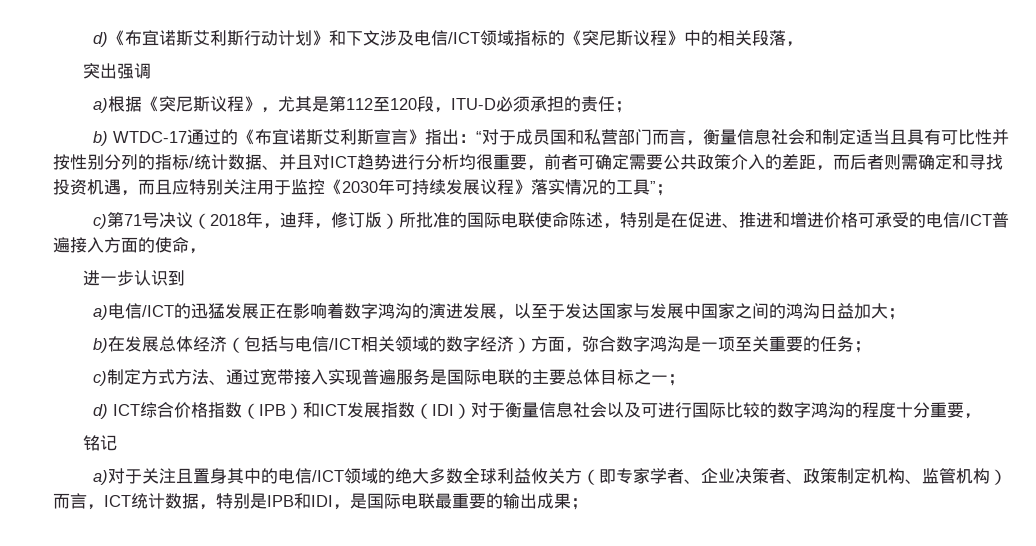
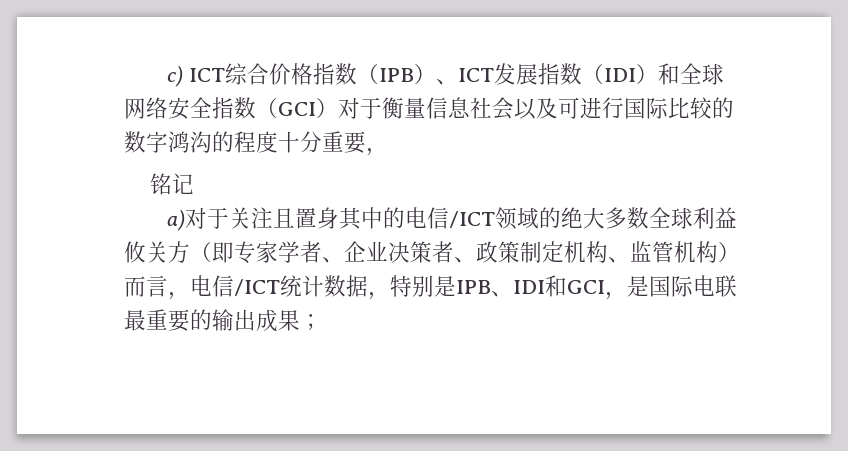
[92,30,803,47] [83,63,152,79] [92,96,632,113] [92,129,1009,146] [53,154,1003,171] [53,178,673,196] [92,211,1009,229] [53,237,206,254] [83,270,186,286] [92,303,905,320] [92,336,871,353] [92,369,685,386] [92,404,108,419] d)《布宜诺斯艾利斯行动计划》和下文涉及电信/ICT领域指标的《突尼斯议程》中的相关段落， // 突出强调 // a)根据《突尼斯议程》，尤其是第112至120段，ITU-D必须承担的责任； // b) WTDC-17通过的《布宜诺斯艾利斯宣言》指出：“对于成员国和私营部门而言，衡量信息社会和制定适当且具有可比性并按性别分列的指标/统计数据、并且对ICT趋势进行分析均很重要，前者可确定需要公共政策介入的差距，而后者则需确定和寻找投资机遇，而且应特别关注用于监控《2030年可持续发展议程》落实情况的工具”； // c)第71号决议（2018年，迪拜，修订版）所批准的国际电联使命陈述，特别是在促进、推进和增进价格可承受的电信/ICT普遍接入方面的使命， // 进一步认识到 // a)电信/ICT的迅猛发展正在影响着数字鸿沟的演进发展，以至于发达国家与发展中国家之间的鸿沟日益加大； // b)在发展总体经济（包括与电信/ICT相关领域的数字经济）方面，弥合数字鸿沟是一项至关重要的任务； // c)制定方式方法、通过宽带接入实现普遍服务是国际电联的主要总体目标之一； // d) -> [167,66,184,87] c)
[302,402,320,418] 和 -> [436,79,459,85] 、
(471, 411) none -> [658,63,725,85] [124,97,338,120] 和全球网络安全指数（GCI）
[104,495,131,507] ICT -> [190,275,280,297] 电信/ICT
[294,493,333,509] 和IDI -> [491,275,605,297] 、IDI和GCI

